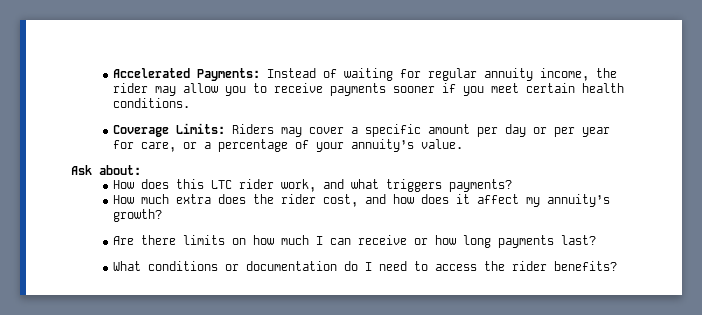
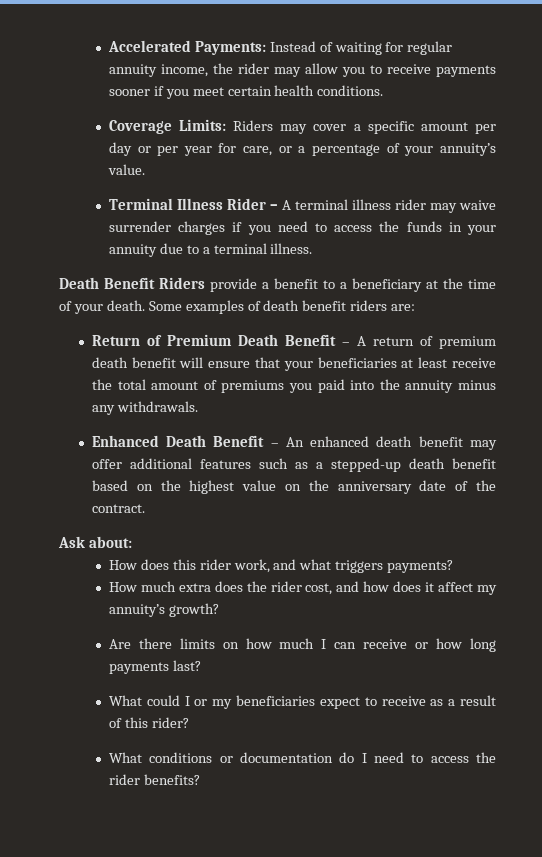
(464, 144) none -> [108,198,496,213] [108,221,497,235] [108,243,313,257] [59,277,496,292] [59,300,416,314] [91,334,497,349] [91,357,496,371] [91,379,496,393] [91,401,198,415] [91,435,498,450] [91,458,497,472] [91,480,497,494] [91,504,145,513] // Terminal Illness Rider – A terminal illness rider may waive surrender charges if you need to access the funds in your annuity due to a terminal illness. // Death Benefit Riders provide a benefit to a beneficiary at the time of your death. Some examples of death benefit riders are: // Return of Premium Death Benefit – A return of premium death benefit will ensure that your beneficiaries at least receive the total amount of premiums you paid into the annuity minus any withdrawals. // Enhanced Death Benefit – An enhanced death benefit may offer additional features such as a stepped-up death benefit based on the highest value on the anniversary date of the contract.
[211,180,233,189] LTC -> (196, 564) none
(597, 240) none -> [108,695,496,709] [108,717,189,728] // What could I or my beneficiaries expect to receive as a result of this rider?

